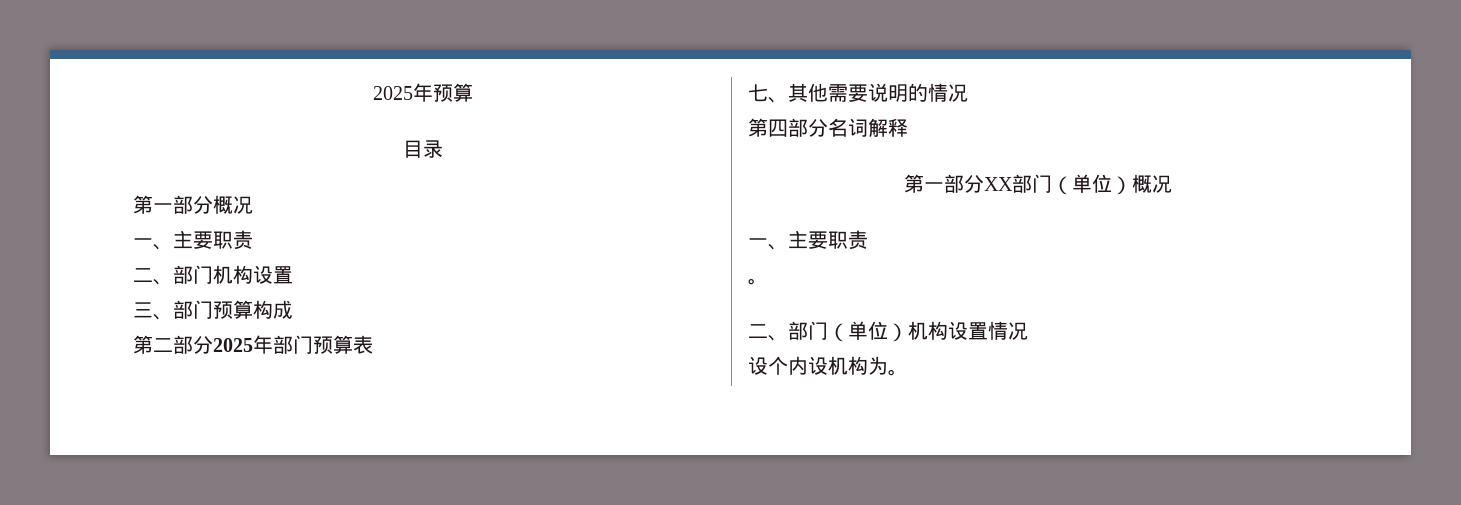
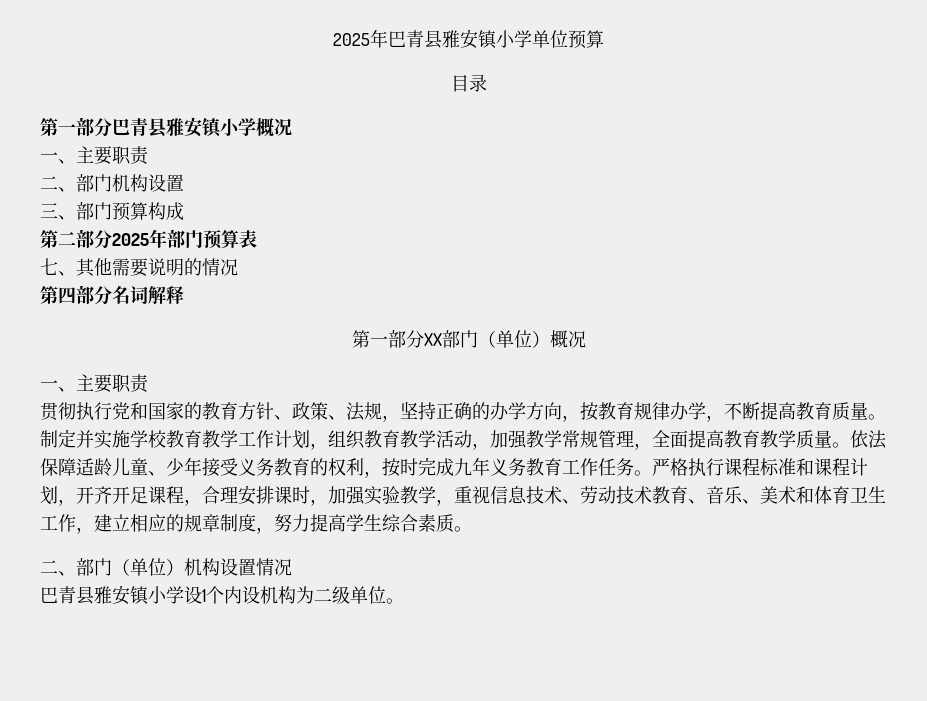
[373,83,433,102] 2025年 -> [333,29,568,49] 2025年巴青县雅安镇小学单位
(213, 204) none -> [112,117,256,138] 巴青县雅安镇小学
(868, 240) none -> [40,401,886,422] [40,429,887,450] [40,457,868,478] [40,485,886,506] [40,514,454,534] 贯彻执行党和国家的教育方针、政策、法规，坚持正确的办学方向，按教育规律办学，不断提高教育质量。制定并实施学校教育教学工作计划，组织教育教学活动，加强教学常规管理，全面提高教育教学质量。依法保障适龄儿童、少年接受义务教育的权利，按时完成九年义务教育工作任务。严格执行课程标准和课程计划，开齐开足课程，合理安排课时，加强实验教学，重视信息技术、劳动技术教育、音乐、美术和体育卫生工作，建立相应的规章制度，努力提高学生综合素质
[748,356,768,375] 设 -> [40,585,206,605] 巴青县雅安镇小学设1
(888, 365) none -> [314,586,386,604] 二级单位

